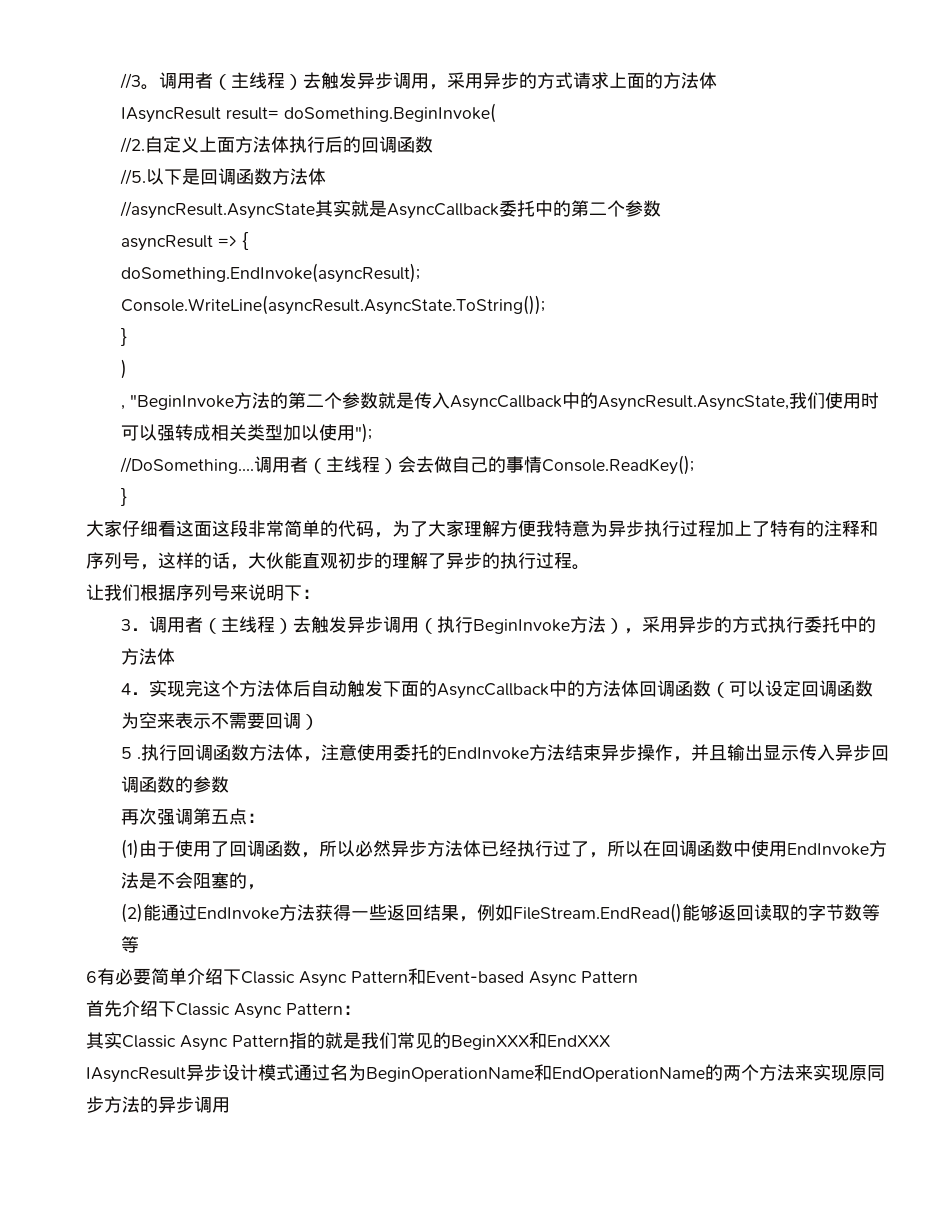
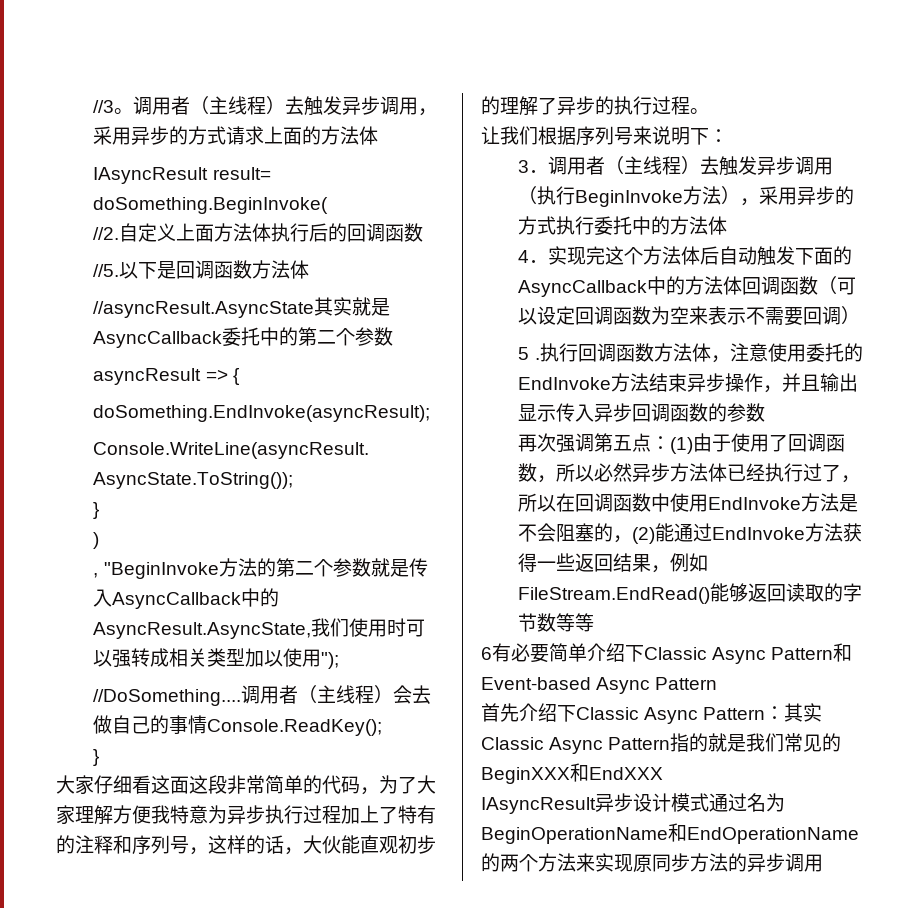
(265, 818) // -> (671, 443) none
(265, 887) // -> (633, 539) none
(361, 1010) // -> (785, 713) none

